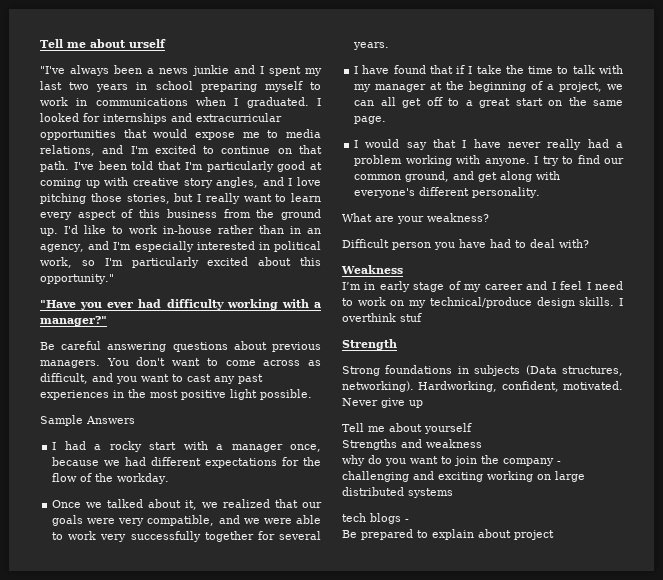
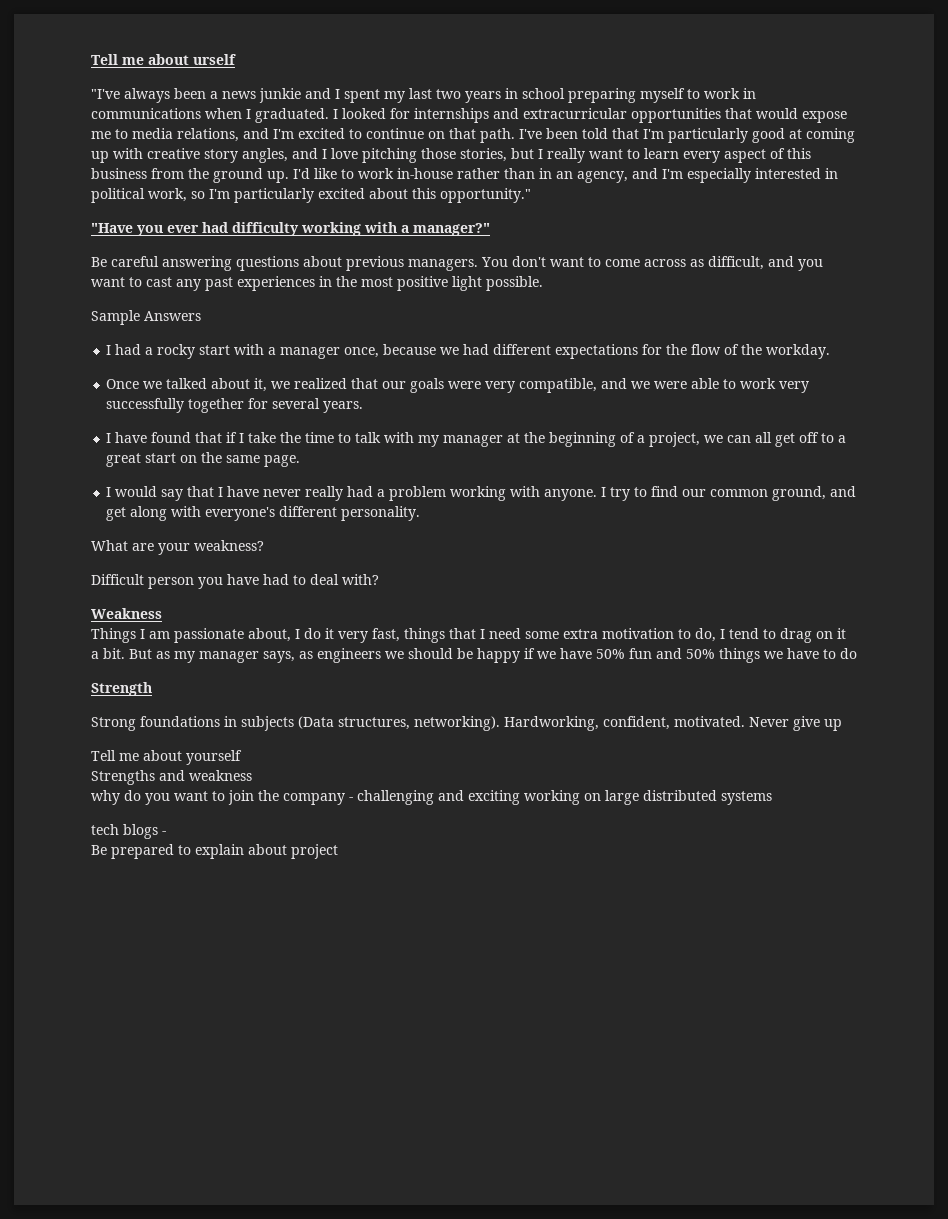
[342,281,623,292] [342,297,623,308] [342,313,422,322] I’m in early stage of my career and I feel I need to work on my technical/produce design skills. I overthink stuf -> [91,628,846,643] [91,648,857,663] Things I am passionate about, I do it very fast, things that I need some extra motivation to do, I tend to drag on it a bit. But as my manager says, as engineers we should be happy if we have 50% fun and 50% things we have to do

